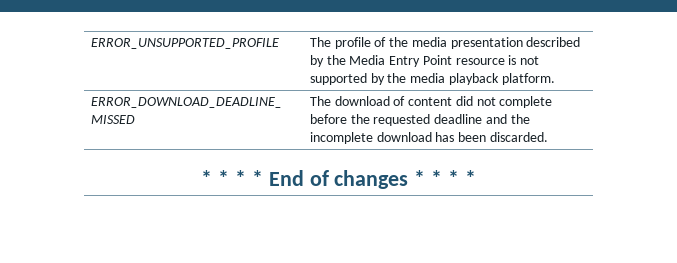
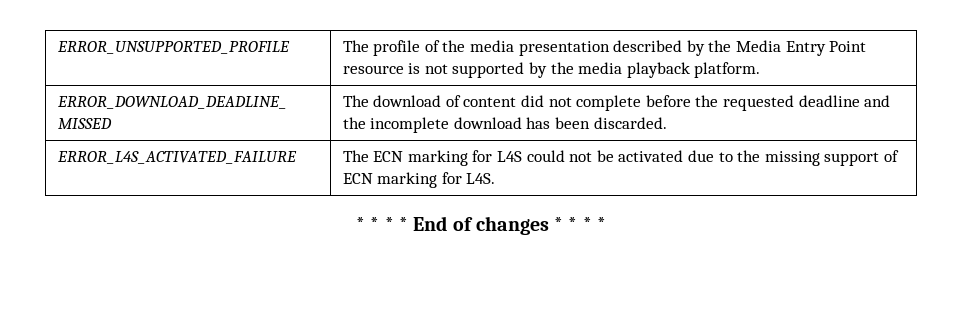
(548, 137) none -> [56,151,297,164] [342,150,899,166] [342,172,496,188] // ERROR_L4S_ACTIVATED_FAILURE | The ECN marking for L4S could not be activated due to the missing support of ECN marking for L4S.

